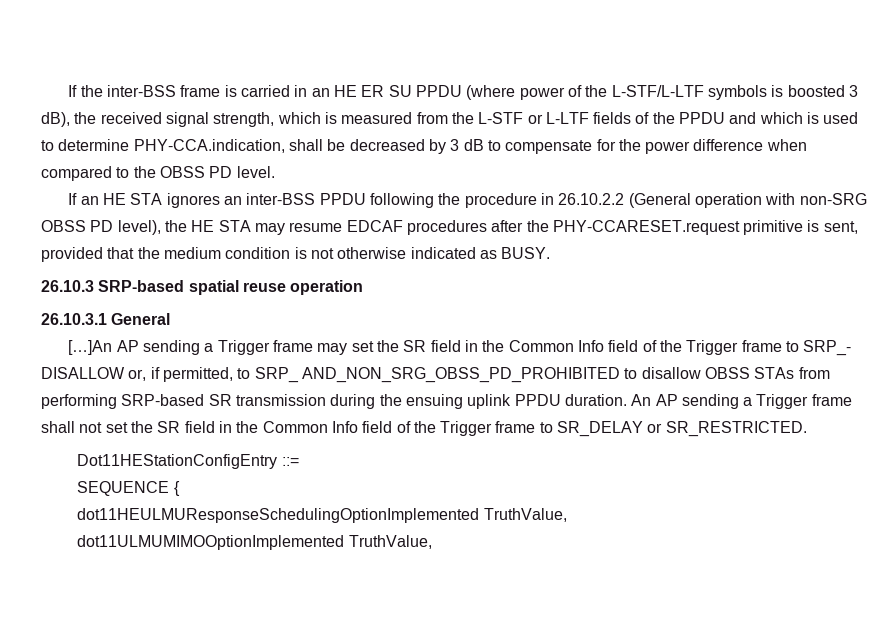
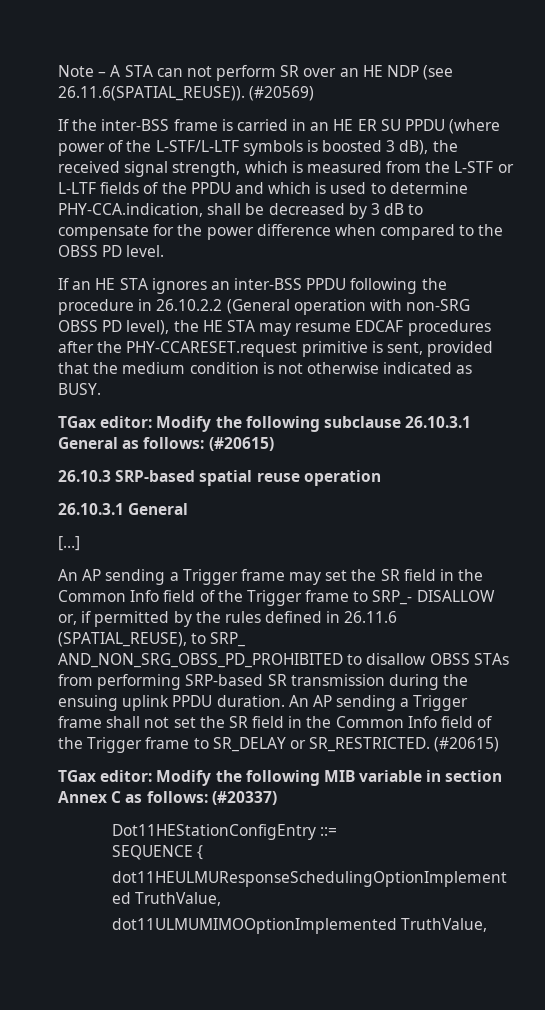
(68, 91) none -> [58,65,454,81] [58,86,315,101] Note – A STA can not perform SR over an HE NDP (see 26.11.6(SPATIAL_REUSE)). (#20569) //
(551, 253) none -> [58,416,472,432] [58,437,274,451] // TGax editor: Modify the following subclause 26.10.3.1 General as follows: (#20615)
[68,340,113,355] […]An -> [58,536,80,551] [58,569,78,581] […] // An
[162,367,233,382] permitted, -> [94,611,398,627] [58,632,187,647] permitted by the rules defined in 26.11.6 (SPATIAL_REUSE),
(807, 429) none -> [434,737,500,752] [58,770,503,786] [58,791,277,805] (#20615) // TGax editor: Modify the following MIB variable in section Annex C as follows: (#20337)

